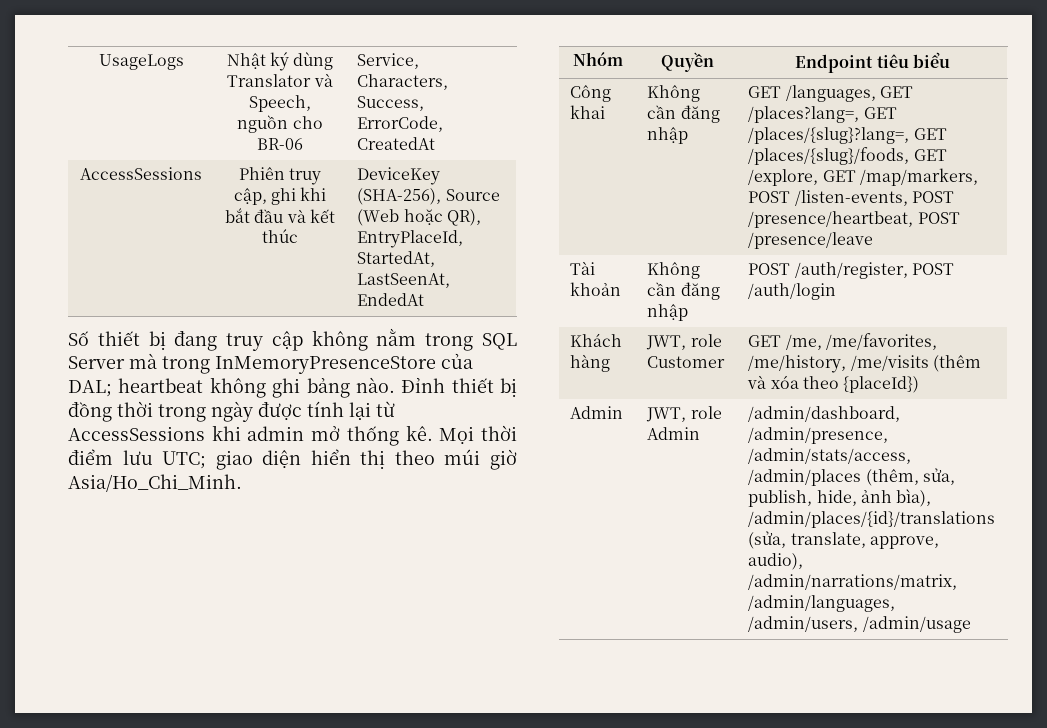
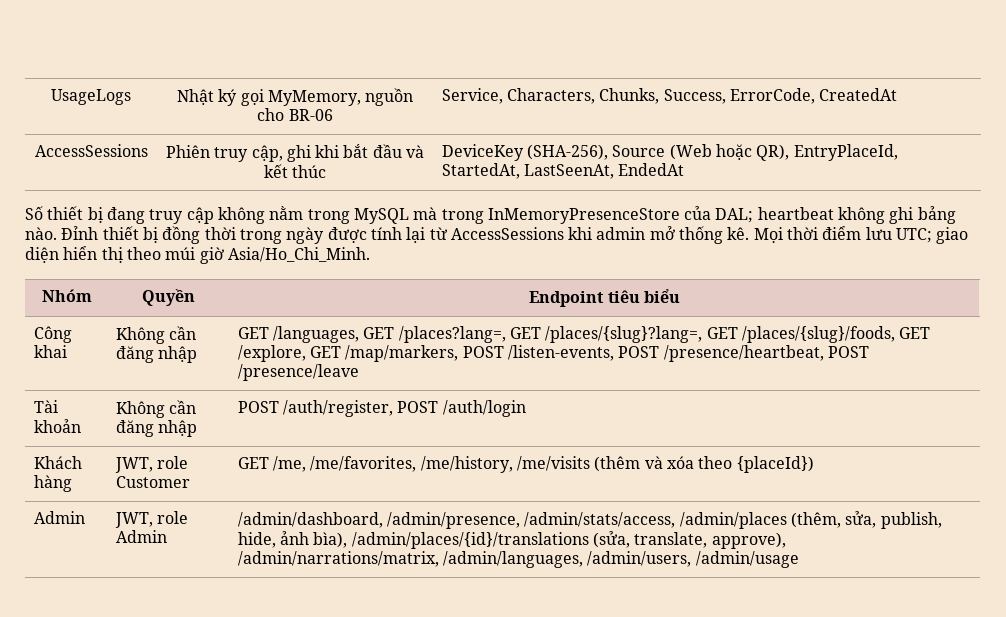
[293,52,334,70] [227,73,333,87] [249,95,311,112] dùng Translator và Speech, -> [240,89,361,106] gọi MyMemory,
(449, 82) none -> [599,88,660,104] Chunks,
[481,333,517,350] [68,356,125,369] SQL Server -> [353,208,409,224] MySQL
[869,536,939,549] [748,553,804,570] approve, audio), -> [711,532,786,549] approve),

